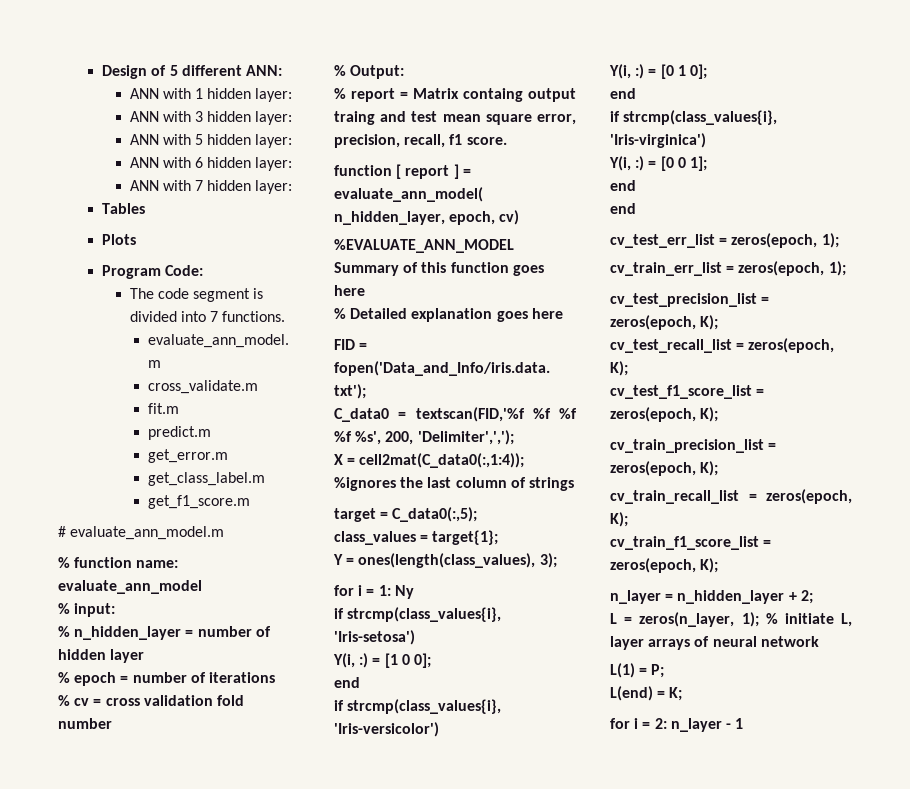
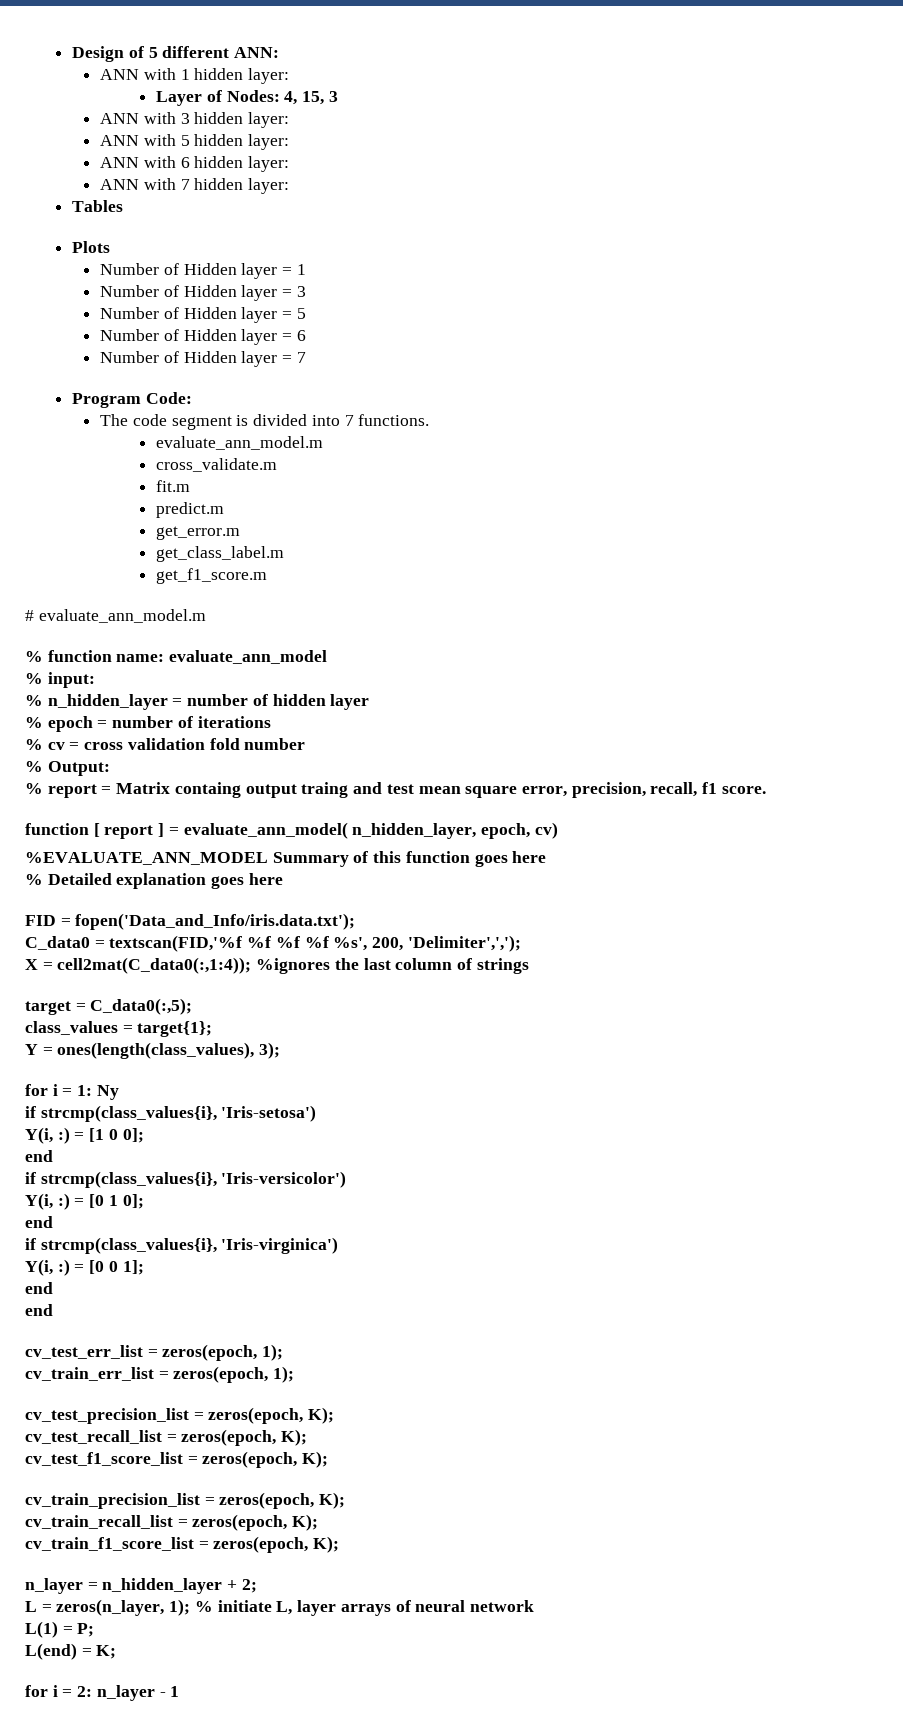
(293, 95) none -> [156,90,338,106] // Layer of Nodes: 4, 15, 3
(137, 239) none -> [100,263,306,279] [100,285,306,301] [100,307,306,323] [100,329,306,345] [100,351,306,367] // Number of Hidden layer = 1 // Number of Hidden layer = 3 // Number of Hidden layer = 5 // Number of Hidden layer = 6 // Number of Hidden layer = 7

